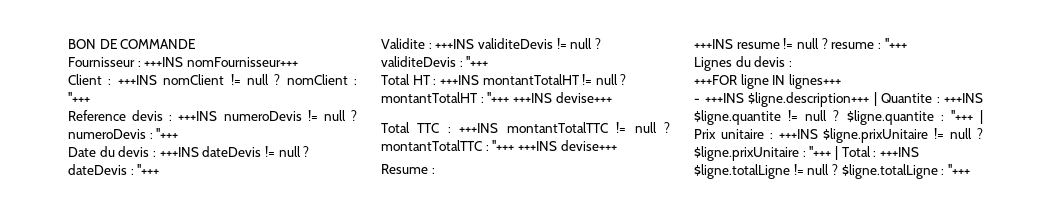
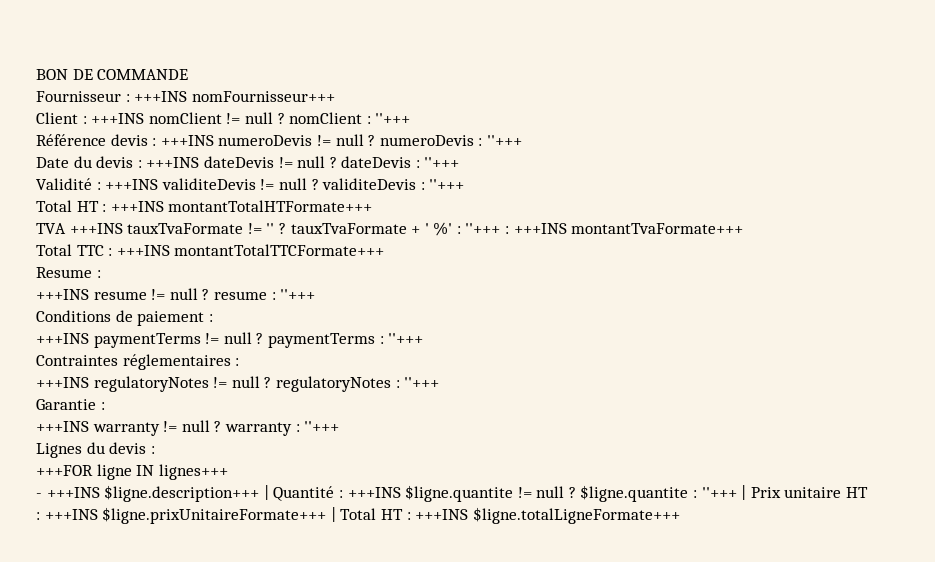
[68,110,126,121] Reference -> [36,134,106,146] Référence
[381,38,425,49] Validite -> [36,178,92,190] Validité
[482,74,627,85] [381,92,612,103] [381,122,670,133] [381,140,617,151] montantTotalHT != null ? montantTotalHT : ''+++ +++INS devise+++ // Total TTC : +++INS montantTotalTTC != null ? montantTotalTTC : ''+++ +++INS devise+++ -> [168,200,373,212] [36,222,744,236] [36,244,385,256] montantTotalHTFormate+++ // TVA +++INS tauxTvaFormate != '' ? tauxTvaFormate + ' %' : ''+++ : +++INS montantTvaFormate+++ // Total TTC : +++INS montantTotalTTCFormate+++
(907, 43) none -> [36,310,213,326] [36,332,424,348] [36,354,240,370] [36,376,440,392] [36,399,105,410] [36,420,340,436] // Conditions de paiement : // +++INS paymentTerms != null ? paymentTerms : ''+++ // Contraintes réglementaires : // +++INS regulatoryNotes != null ? regulatoryNotes : ''+++ // Garantie : // +++INS warranty != null ? warranty : ''+++
[881,93,932,103] Quantite -> [273,486,335,501] Quantité
[769,128,983,143] [694,146,832,161] : +++INS $ligne.prixUnitaire != null ? $ligne.prixUnitaire : ''+++ -> [846,487,869,498] [36,507,327,524] HT : +++INS $ligne.prixUnitaireFormate+++
[873,147,919,157] [694,164,970,179] : +++INS $ligne.totalLigne != null ? $ligne.totalLigne : ''+++ -> [380,507,680,524] HT : +++INS $ligne.totalLigneFormate+++

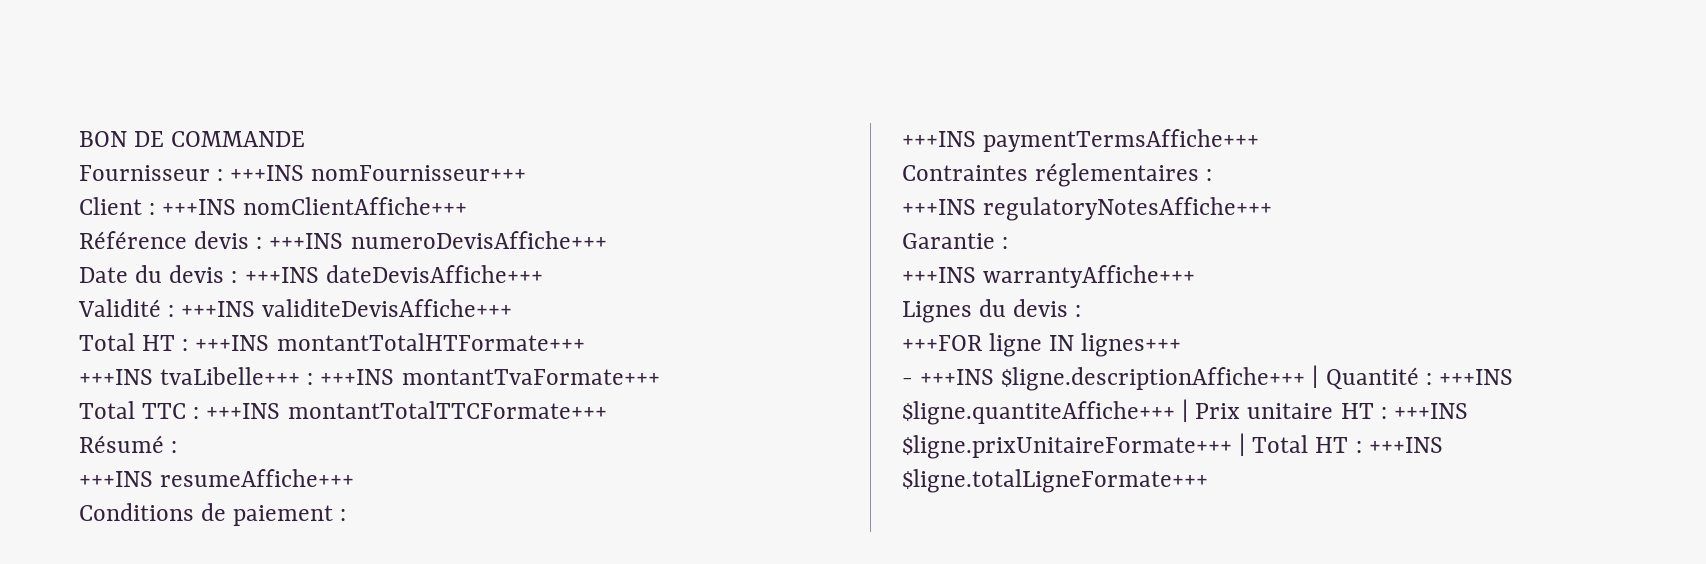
[148,112,411,124] [36,134,522,146] nomClient != null ? nomClient : ''+++ // Référence devis : +++INS numeroDevis != null ? numeroDevis : ''+++ -> [243,197,468,215] [79,231,607,249] nomClientAffiche+++ // Référence devis : +++INS numeroDevisAffiche+++
[203,156,460,168] [36,178,465,190] dateDevis != null ? dateDevis : ''+++ // Validité : +++INS validiteDevis != null ? validiteDevis : ''+++ -> [325,265,543,283] [78,299,513,317] dateDevisAffiche+++ // Validité : +++INS validiteDevisAffiche+++
[36,222,501,236] TVA +++INS tauxTvaFormate != '' ? tauxTvaFormate + ' %' : ''+++ -> [79,367,301,385] +++INS tvaLibelle+++
[36,267,101,278] [36,288,316,300] Resume : // +++INS resume != null ? resume : ''+++ -> [79,435,178,453] [79,469,355,487] Résumé : // +++INS resumeAffiche+++
[93,332,424,348] [36,354,240,370] [36,376,440,392] [36,399,105,410] [36,420,340,436] paymentTerms != null ? paymentTerms : ''+++ // Contraintes réglementaires : // +++INS regulatoryNotes != null ? regulatoryNotes : ''+++ // Garantie : // +++INS warranty != null ? warranty : ''+++ -> [983,129,1260,152] [902,163,1213,187] [902,197,1273,221] [902,233,1009,249] [902,265,1196,288] paymentTermsAffiche+++ // Contraintes réglementaires : // +++INS regulatoryNotesAffiche+++ // Garantie : // +++INS warrantyAffiche+++
[104,485,260,502] $ligne.description+++ -> [1001,367,1306,391] $ligne.descriptionAffiche+++
[405,485,737,502] $ligne.quantite != null ? $ligne.quantite : ''+++ -> [902,401,1175,425] $ligne.quantiteAffiche+++

